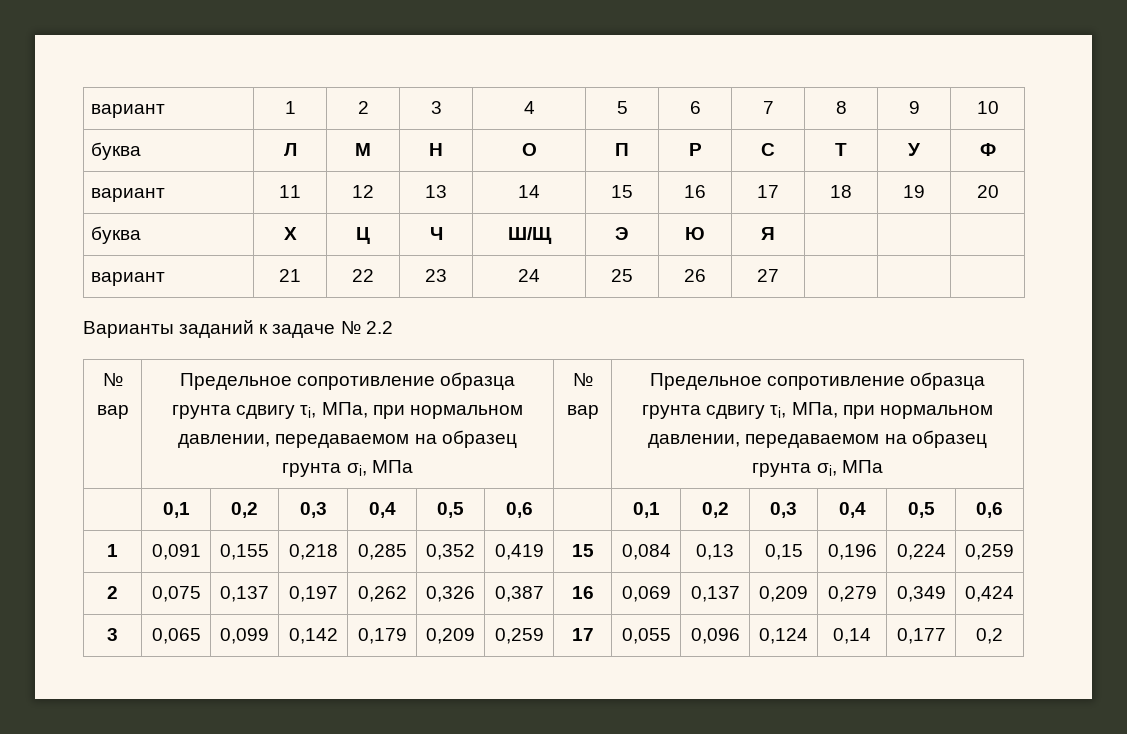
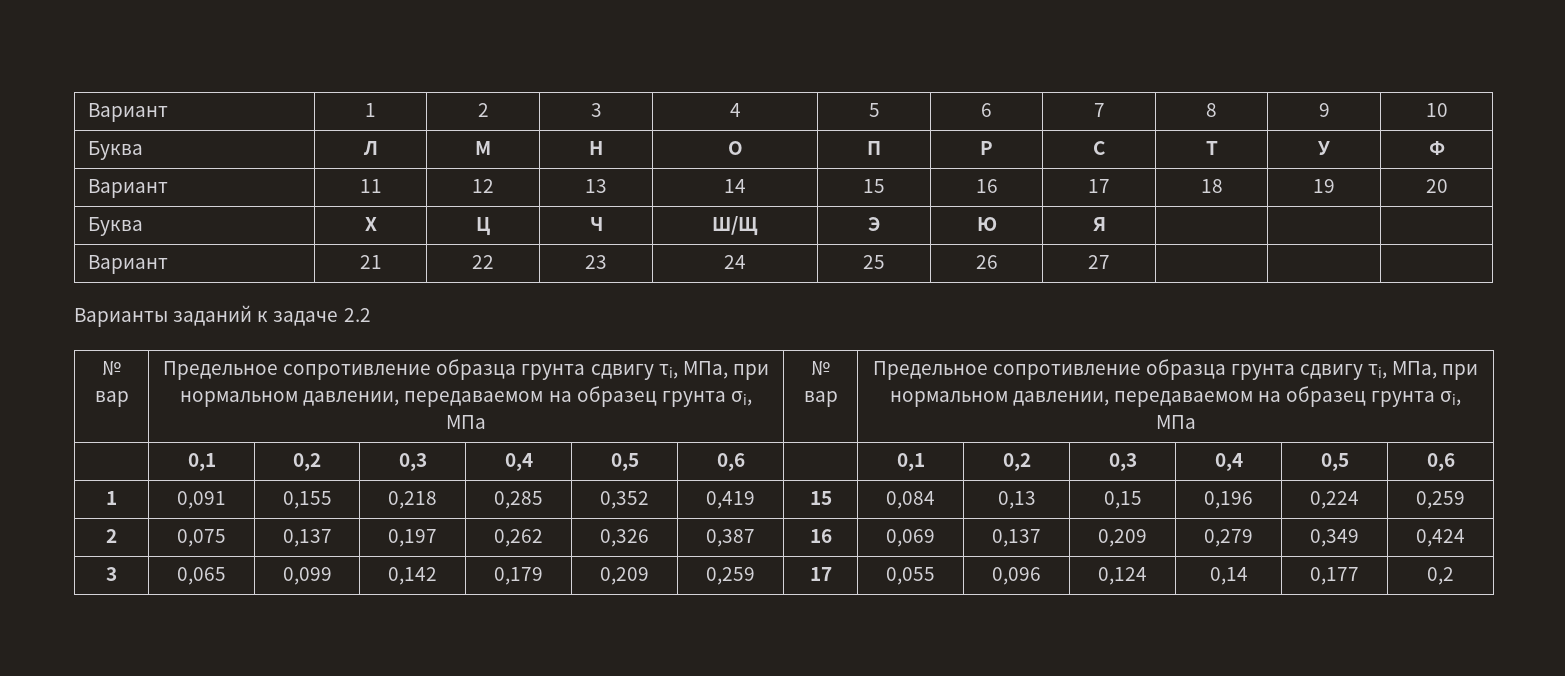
[91,104,166,118] вариант -> [88,103,169,122] Вариант
[91,142,142,160] буква -> [88,141,144,160] Буква
[91,188,166,202] вариант -> [88,179,169,198] Вариант
[91,226,142,244] буква -> [88,217,144,236] Буква
[91,272,166,286] вариант -> [88,255,169,274] Вариант
[340,321,361,334] № -> (339, 318) none

